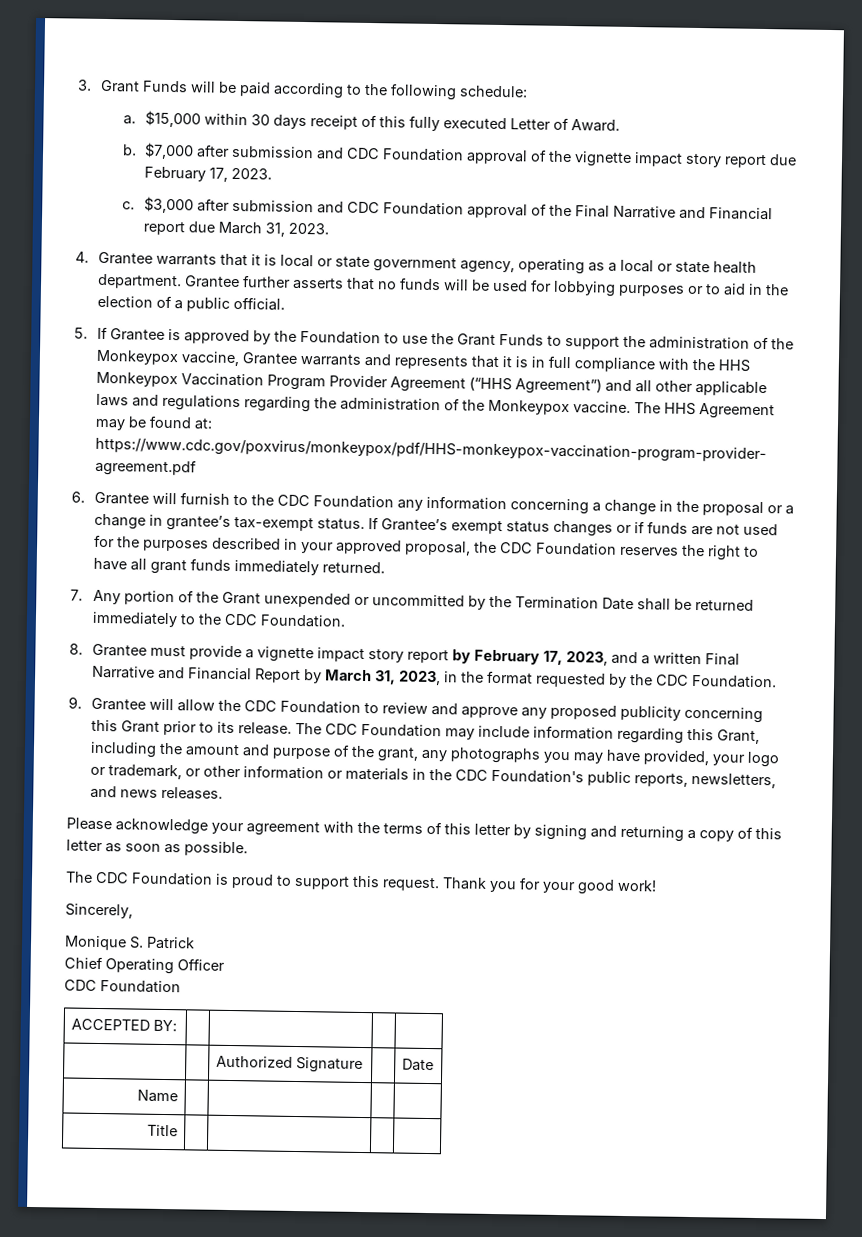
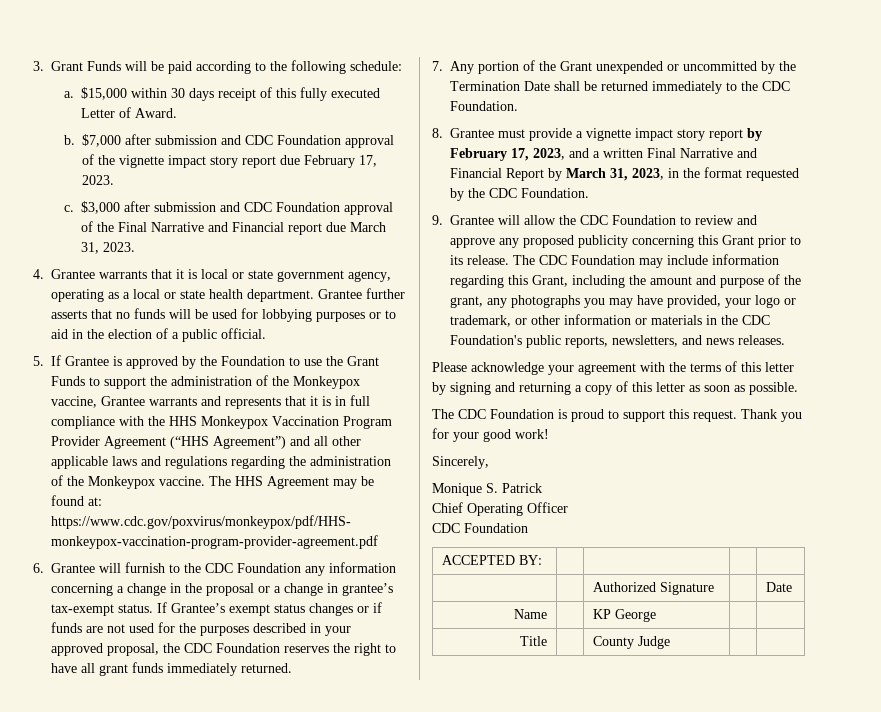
(179, 1096) none -> [592,609,656,622] KP George
(179, 1130) none -> [592,636,670,649] County Judge

